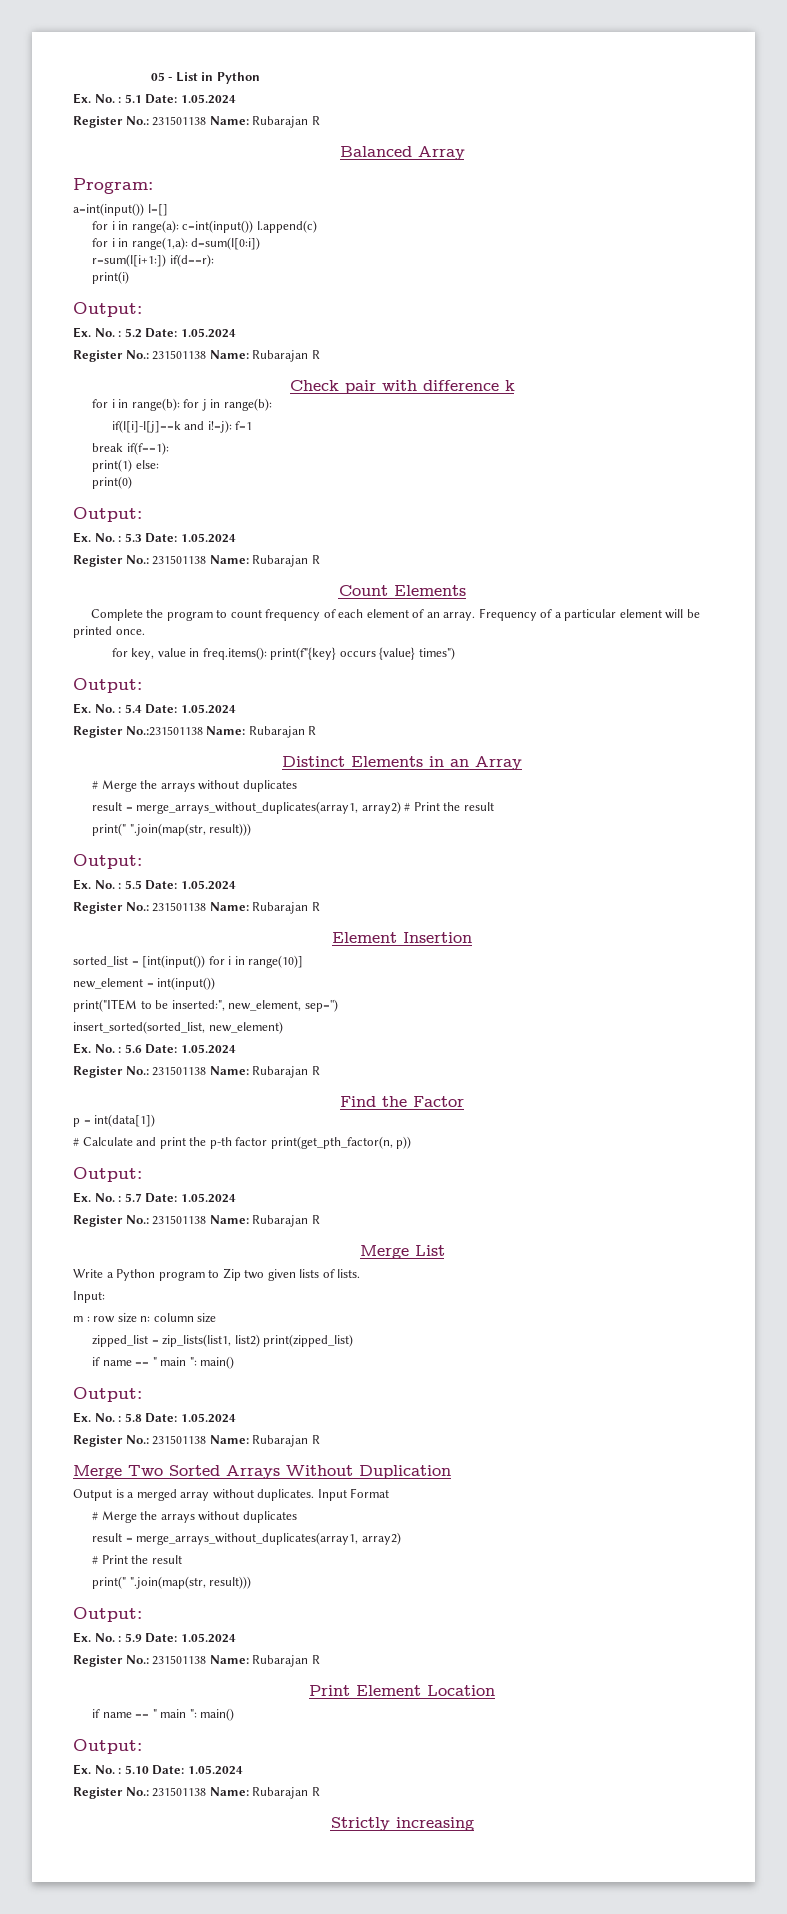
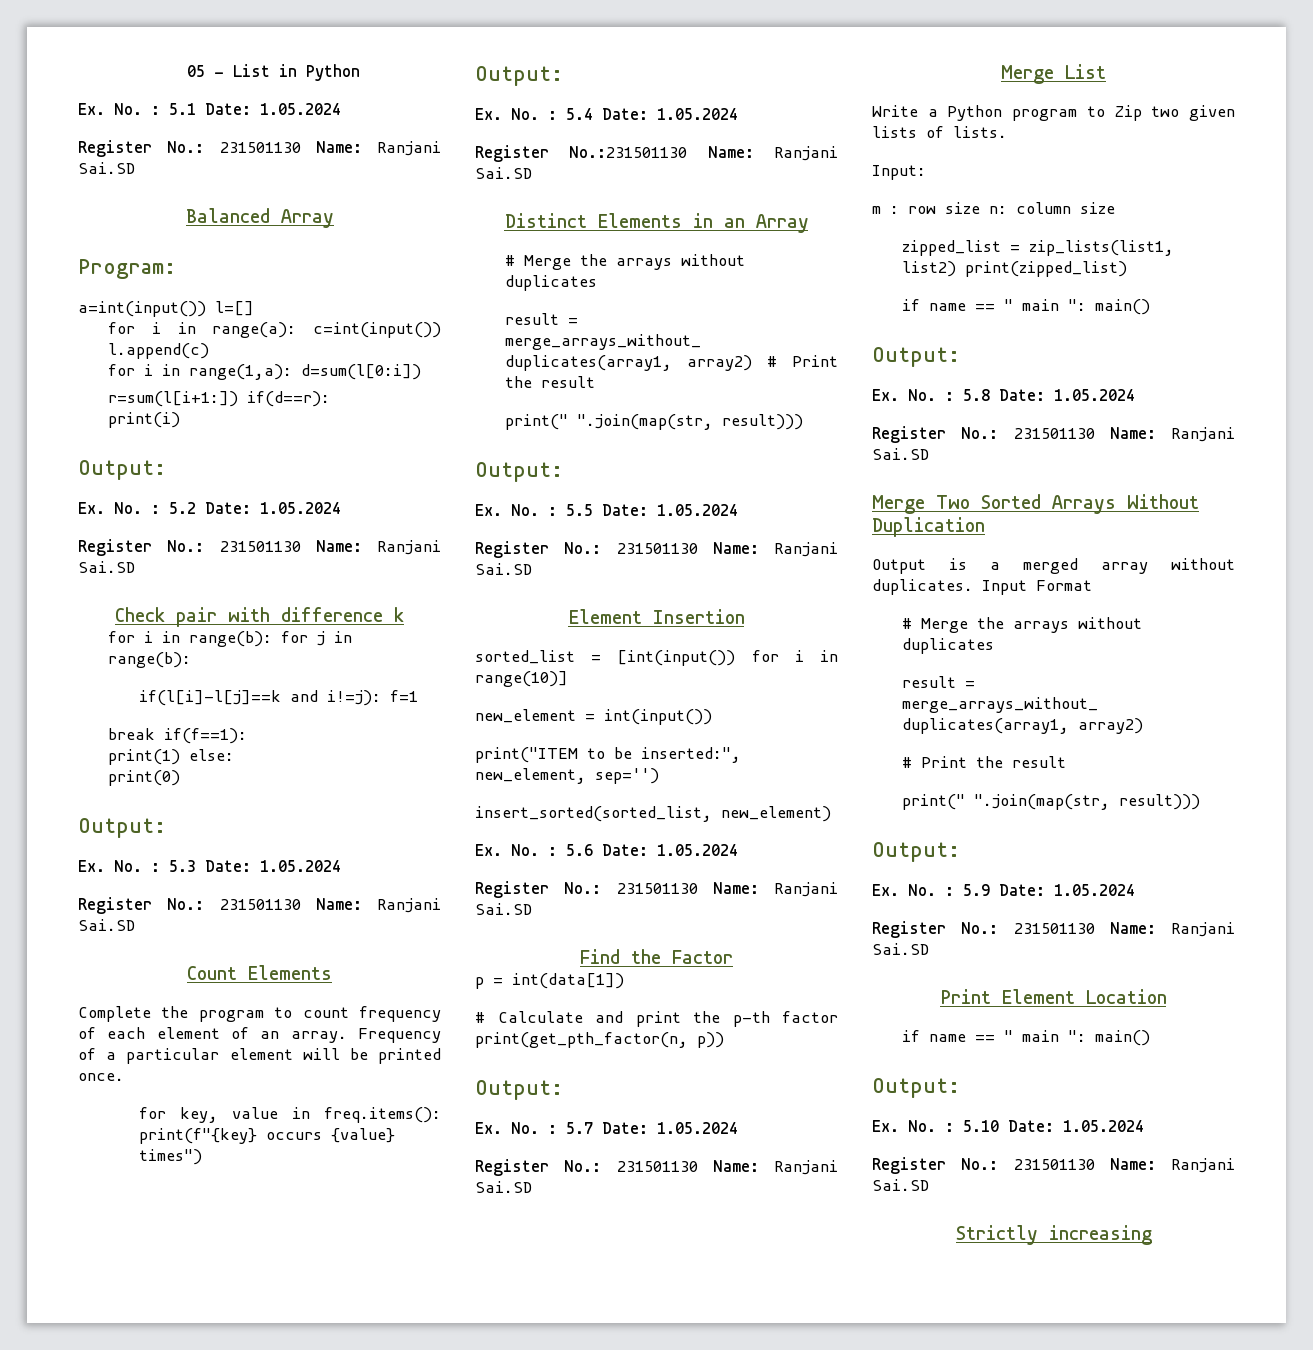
[152,116,320,128] 231501138 Name: Rubarajan R -> [219,141,441,156] [78,162,135,174] 231501130 Name: Ranjani Sai.SD
[152,350,320,362] 231501138 Name: Rubarajan R -> [219,540,441,555] [78,561,135,573] 231501130 Name: Ranjani Sai.SD
[152,555,320,567] 231501138 Name: Rubarajan R -> [219,898,441,913] [78,919,135,931] 231501130 Name: Ranjani Sai.SD
[125,726,317,738] No.:231501138 Name: Rubarajan R -> [569,146,838,161] [475,167,532,179] No.:231501130 Name: Ranjani Sai.SD
[152,902,320,914] 231501138 Name: Rubarajan R -> [616,542,838,557] [475,563,532,575] 231501130 Name: Ranjani Sai.SD
[152,1066,320,1078] 231501138 Name: Rubarajan R -> [616,882,838,897] [475,903,532,915] 231501130 Name: Ranjani Sai.SD
[152,1215,320,1227] 231501138 Name: Rubarajan R -> [616,1160,838,1175] [475,1181,532,1193] 231501130 Name: Ranjani Sai.SD
[152,1435,320,1447] 231501138 Name: Rubarajan R -> [1013,427,1235,442] [872,448,929,460] 231501130 Name: Ranjani Sai.SD
[152,1655,320,1667] 231501138 Name: Rubarajan R -> [1013,922,1235,937] [872,943,929,955] 231501130 Name: Ranjani Sai.SD
[152,1787,320,1799] 231501138 Name: Rubarajan R -> [1013,1158,1235,1173] [872,1179,929,1191] 231501130 Name: Ranjani Sai.SD

